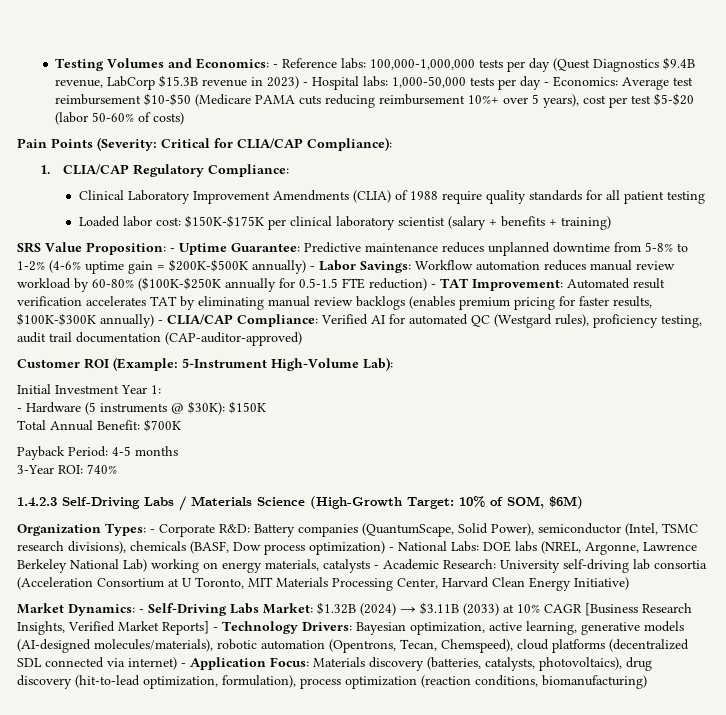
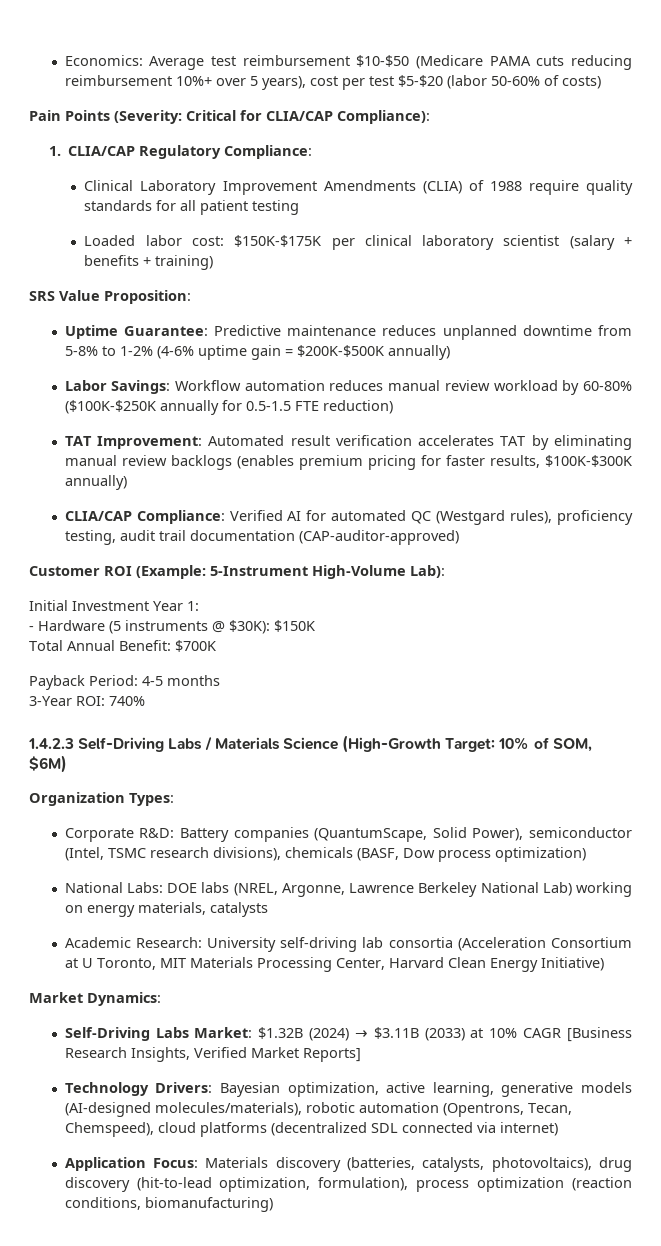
[55,57,696,72] [55,75,550,90] Testing Volumes and Economics: - Reference labs: 100,000-1,000,000 tests per day (Quest Diagnostics $9.4B revenue, LabCorp $15.3B revenue in 2023) - Hospital labs: 1,000-50,000 tests per day - -> (64, 60) none
[170,248,175,252] - -> (191, 297) //
[310,266,315,270] - -> (450, 352) //
[431,284,436,288] - -> (393, 407) //
[158,320,163,324] - -> (127, 482) //
[150,529,155,533] - -> (174, 799) //
[389,547,394,551] - -> (586, 854) //
[374,565,379,569] - -> (268, 909) //
[139,609,144,613] - -> (161, 999) //
[213,627,218,631] - -> (361, 1055) //
[181,663,186,667] - -> (558, 1129) //

